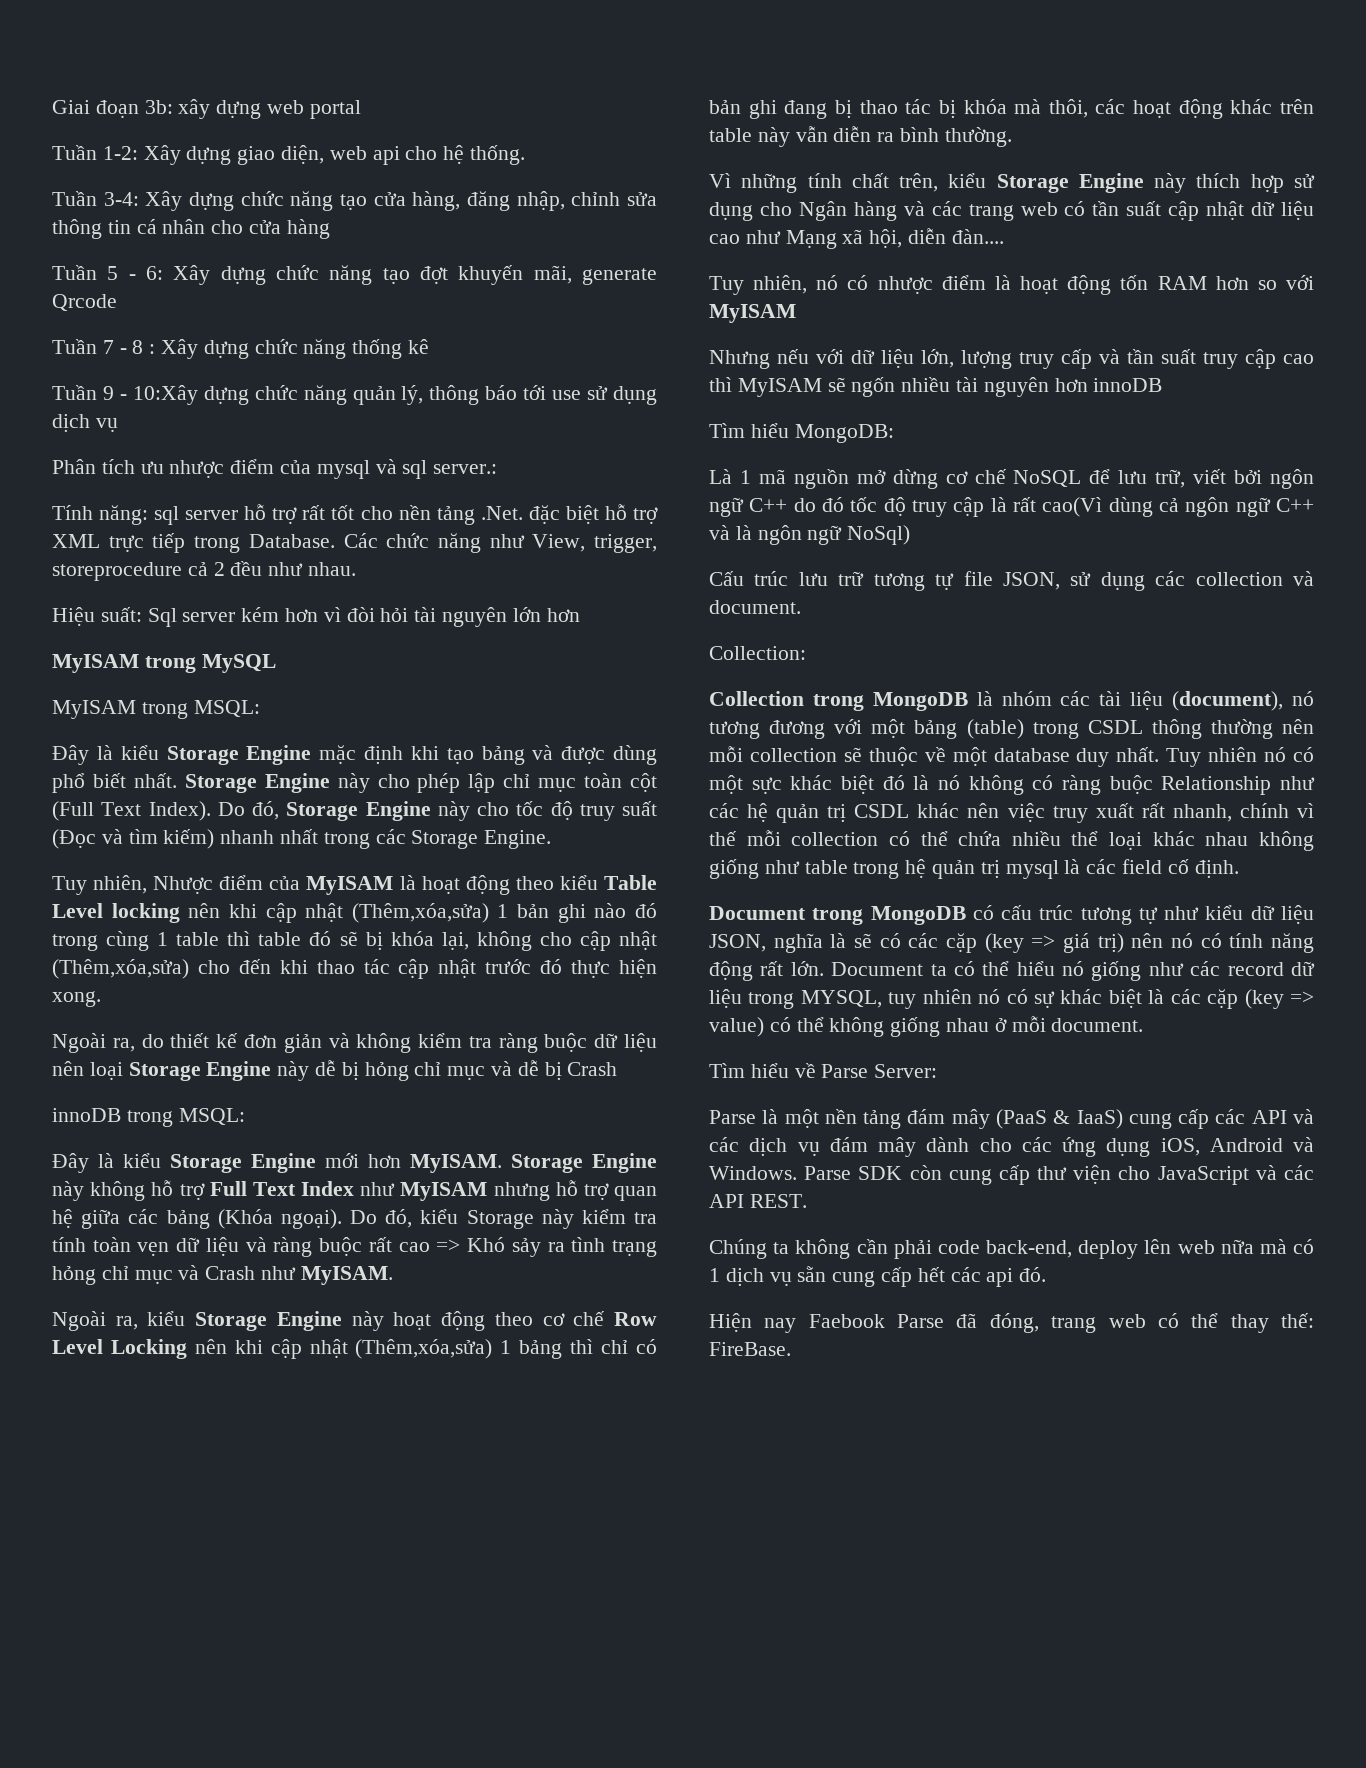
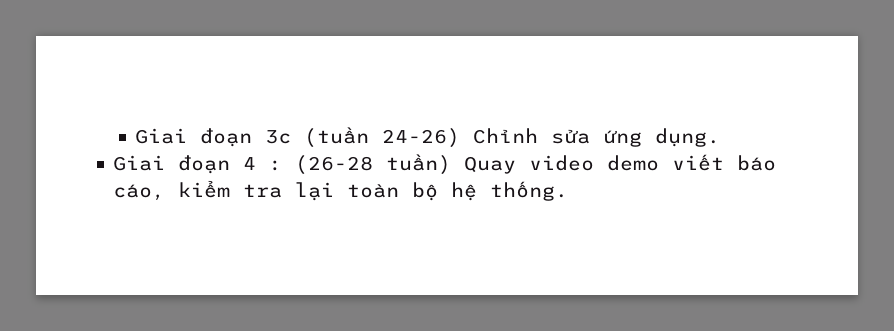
[52,99,361,119] [52,145,526,165] [52,191,657,211] [52,219,330,239] [52,265,657,285] [52,294,117,311] [52,339,430,359] [52,385,658,405] [52,414,118,432] [52,459,498,479] [52,504,659,525] [52,533,657,553] [52,561,357,581] [52,607,580,627] [52,654,276,673] [52,700,260,719] [52,745,657,765] [52,773,657,793] [52,801,657,821] [52,829,552,849] [52,875,657,895] [52,903,657,923] [52,931,657,951] [52,959,658,979] [52,991,101,1007] [52,1033,657,1053] [52,1060,618,1081] [52,1108,245,1127] [52,1153,657,1173] [52,1180,657,1201] [52,1209,657,1229] [52,1237,658,1257] [52,1265,393,1285] [52,1311,658,1331] [52,1339,657,1359] [709,99,1314,119] [709,126,1012,147] [709,173,1315,193] [709,201,1315,221] [709,228,1004,249] [709,275,1314,295] [709,304,796,323] [709,349,1314,369] [709,377,1163,397] [709,423,894,443] [709,469,1315,489] [709,497,1314,517] [709,525,911,545] [709,571,1314,591] [709,600,801,614] [709,646,806,660] [709,691,1315,711] [709,719,1314,739] [709,746,1314,767] [709,775,1315,795] [709,803,1314,823] [709,830,1314,851] [709,859,1239,879] [709,905,1314,925] [709,933,1314,953] [709,961,1315,981] [709,989,1315,1009] [709,1016,1144,1037] [709,1063,938,1078] [709,1109,1314,1129] [709,1137,1314,1157] [709,1165,1314,1185] [709,1194,807,1208] [709,1239,1314,1259] [709,1266,1047,1287] [709,1313,1314,1333] [709,1342,791,1356] Giai đoạn 3b: xây dựng web portal // Tuần 1-2: Xây dựng giao diện, web api cho hệ thống. // Tuần 3-4: Xây dựng chức năng tạo cửa hàng, đăng nhập, chỉnh sửa thông tin cá nhân cho cửa hàng // Tuần 5 - 6: Xây dựng chức năng tạo đợt khuyến mãi, generate Qrcode // Tuần 7 - 8 : Xây dựng chức năng thống kê // Tuần 9 - 10:Xây dựng chức năng quản lý, thông báo tới use sử dụng dịch vụ // Phân tích ưu nhược điểm của mysql và sql server.: // Tính năng: sql server hỗ trợ rất tốt cho nền tảng .Net. đặc biệt hỗ trợ XML trực tiếp trong Database. Các chức năng như View, trigger, storeprocedure cả 2 đều như nhau. // Hiệu suất: Sql server kém hơn vì đòi hỏi tài nguyên lớn hơn // MyISAM trong MySQL // MyISAM trong MSQL: // Đây là kiểu Storage Engine mặc định khi tạo bảng và được dùng phổ biết nhất. Storage Engine này cho phép lập chỉ mục toàn cột (Full Text Index). Do đó, Storage Engine này cho tốc độ truy suất (Đọc và tìm kiếm) nhanh nhất trong các Storage Engine. // Tuy nhiên, Nhược điểm của MyISAM là hoạt động theo kiểu Table Level locking nên khi cập nhật (Thêm,xóa,sửa) 1 bản ghi nào đó trong cùng 1 table thì table đó sẽ bị khóa lại, không cho cập nhật (Thêm,xóa,sửa) cho đến khi thao tác cập nhật trước đó thực hiện xong. // Ngoài ra, do thiết kế đơn giản và không kiểm tra ràng buộc dữ liệu nên loại Storage Engine này dễ bị hỏng chỉ mục và dễ bị Crash // innoDB trong MSQL: // Đây là kiểu Storage Engine mới hơn MyISAM. Storage Engine này không hỗ trợ Full Text Index như MyISAM nhưng hỗ trợ quan hệ giữa các bảng (Khóa ngoại). Do đó, kiểu Storage này kiểm tra tính toàn vẹn dữ liệu và ràng buộc rất cao => Khó sảy ra tình trạng hỏng chỉ mục và Crash như MyISAM. // Ngoài ra, kiểu Storage Engine này hoạt động theo cơ chế Row Level Locking nên khi cập nhật (Thêm,xóa,sửa) 1 bảng thì chỉ có bản ghi đang bị thao tác bị khóa mà thôi, các hoạt động khác trên table này vẫn diễn ra bình thường. // Vì những tính chất trên, kiểu Storage Engine này thích hợp sử dụng cho Ngân hàng và các trang web có tần suất cập nhật dữ liệu cao như Mạng xã hội, diễn đàn.... // Tuy nhiên, nó có nhược điểm là hoạt động tốn RAM hơn so với MyISAM // Nhưng nếu với dữ liệu lớn, lượng truy cấp và tần suất truy cập cao thì MyISAM sẽ ngốn nhiều tài nguyên hơn innoDB // Tìm hiểu MongoDB: // Là 1 mã nguồn mở dừng cơ chế NoSQL để lưu trữ, viết bởi ngôn ngữ C++ do đó tốc độ truy cập là rất cao(Vì dùng cả ngôn ngữ C++ và là ngôn ngữ NoSql) // Cấu trúc lưu trữ tương tự file JSON, sử dụng các collection và document. // Collection: // Collection trong MongoDB là nhóm các tài liệu (document), nó tương đương với một bảng (table) trong CSDL thông thường nên mỗi collection sẽ thuộc về một database duy nhất. Tuy nhiên nó có một sực khác biệt đó là nó không có ràng buộc Relationship như các hệ quản trị CSDL khác nên việc truy xuất rất nhanh, chính vì thế mỗi collection có thể chứa nhiều thể loại khác nhau không giống như table trong hệ quản trị mysql là các field cố định. // Document trong MongoDB có cấu trúc tương tự như kiểu dữ liệu JSON, nghĩa là sẽ có các cặp (key => giá trị) nên nó có tính năng động rất lớn. Document ta có thể hiểu nó giống như các record dữ liệu trong MYSQL, tuy nhiên nó có sự khác biệt là các cặp (key => value) có thể không giống nhau ở mỗi document. // Tìm hiểu về Parse Server: // Parse là một nền tảng đám mây (PaaS & IaaS) cung cấp các API và các dịch vụ đám mây dành cho các ứng dụng iOS, Android và Windows. Parse SDK còn cung cấp thư viện cho JavaScript và các API REST. // Chúng ta không cần phải code back-end, deploy lên web nữa mà có 1 dịch vụ sẵn cung cấp hết các api đó. // Hiện nay Faebook Parse đã đóng, trang web có thể thay thế: FireBase. -> [135,127,721,148] [113,154,777,175] [113,180,569,201] Giai đoạn 3c (tuần 24-26) Chỉnh sửa ứng dụng. // Giai đoạn 4 : (26-28 tuần) Quay video demo viết báo cáo, kiểm tra lại toàn bộ hệ thống.

